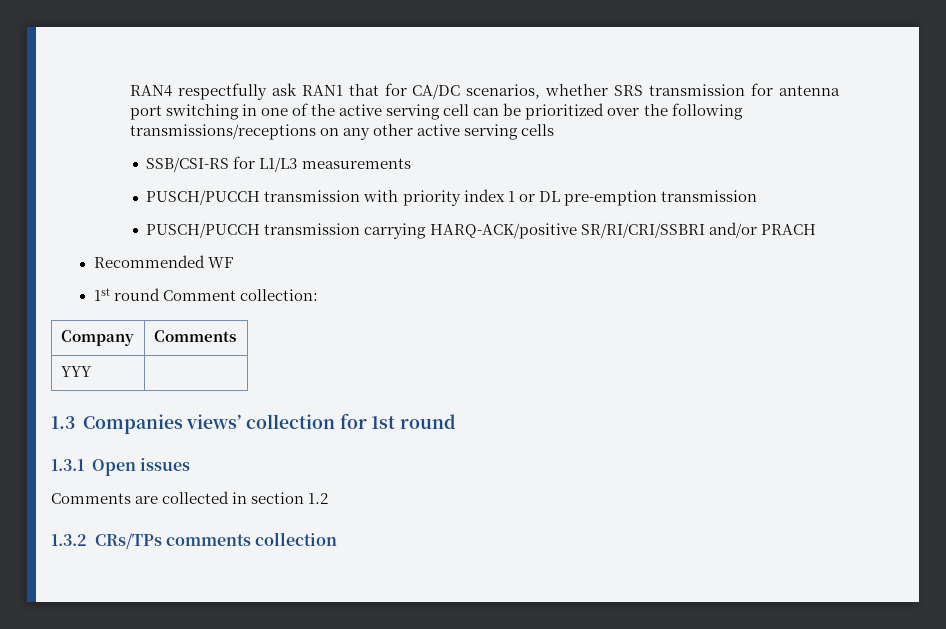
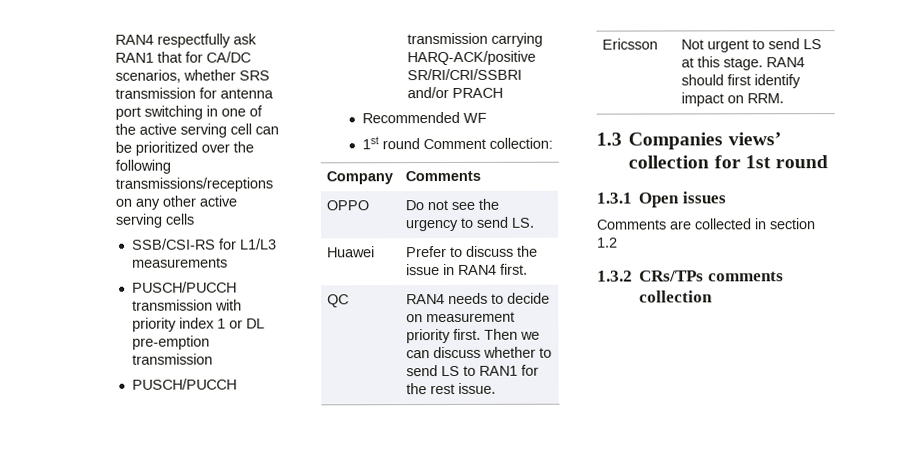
[60,366,92,377] YYY | -> [326,200,370,211] [405,198,500,211] [405,216,536,232] [327,246,376,258] [406,245,539,258] [406,263,529,276] [327,294,350,308] [406,292,551,305] [406,311,516,323] [406,328,541,344] [406,346,553,359] [406,364,540,377] [406,382,497,395] [602,38,659,50] [681,38,823,53] [681,56,806,71] [681,74,802,89] [681,92,785,107] OPPO | Do not see the urgency to send LS. // Huawei | Prefer to discuss the issue in RAN4 first. // QC | RAN4 needs to decide on measurement priority first. Then we can discuss whether to send LS to RAN1 for the rest issue. // Ericsson | Not urgent to send LS at this stage. RAN4 should first identify impact on RRM.

